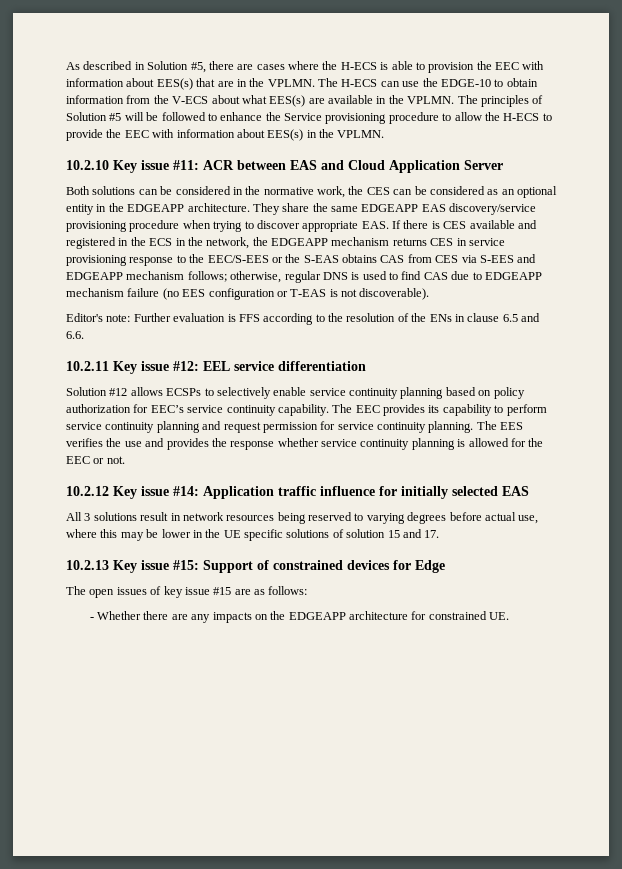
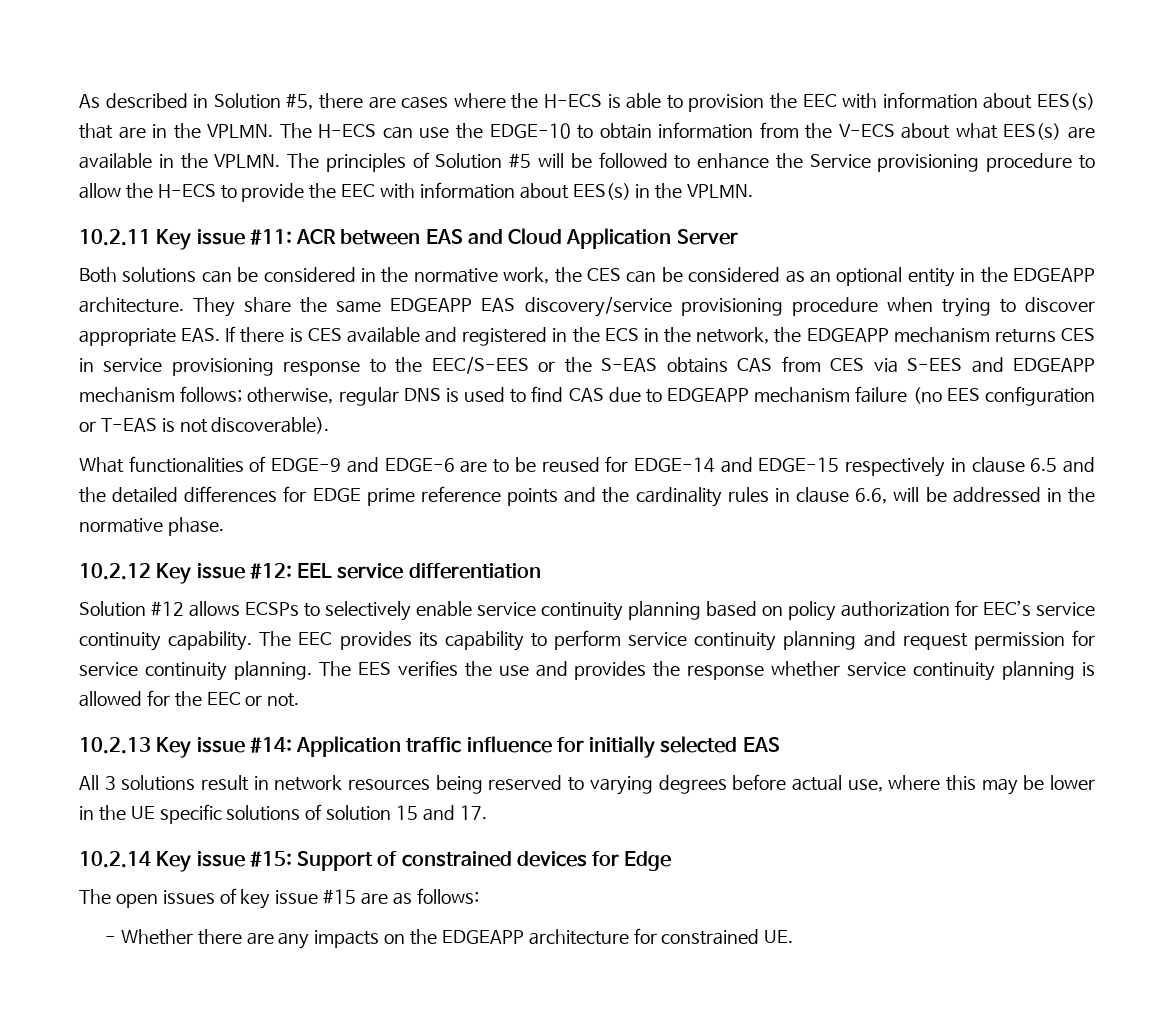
[66,160,109,170] 10.2.10 -> [79,229,151,246] 10.2.11
[66,313,540,325] [66,331,84,339] [66,361,109,371] Editor's note: Further evaluation is FFS according to the resolution of the ENs in clause 6.5 and 6.6. // 10.2.11 -> [79,456,1096,477] [79,486,1095,507] [79,517,224,536] [79,563,151,580] What functionalities of EDGE-9 and EDGE-6 are to be reused for EDGE-14 and EDGE-15 respectively in clause 6.5 and the detailed differences for EDGE prime reference points and the cardinality rules in clause 6.6, will be addressed in the normative phase. // 10.2.12
[66,486,109,496] 10.2.12 -> [79,737,151,754] 10.2.13
[66,560,109,570] 10.2.13 -> [79,851,151,868] 10.2.14

